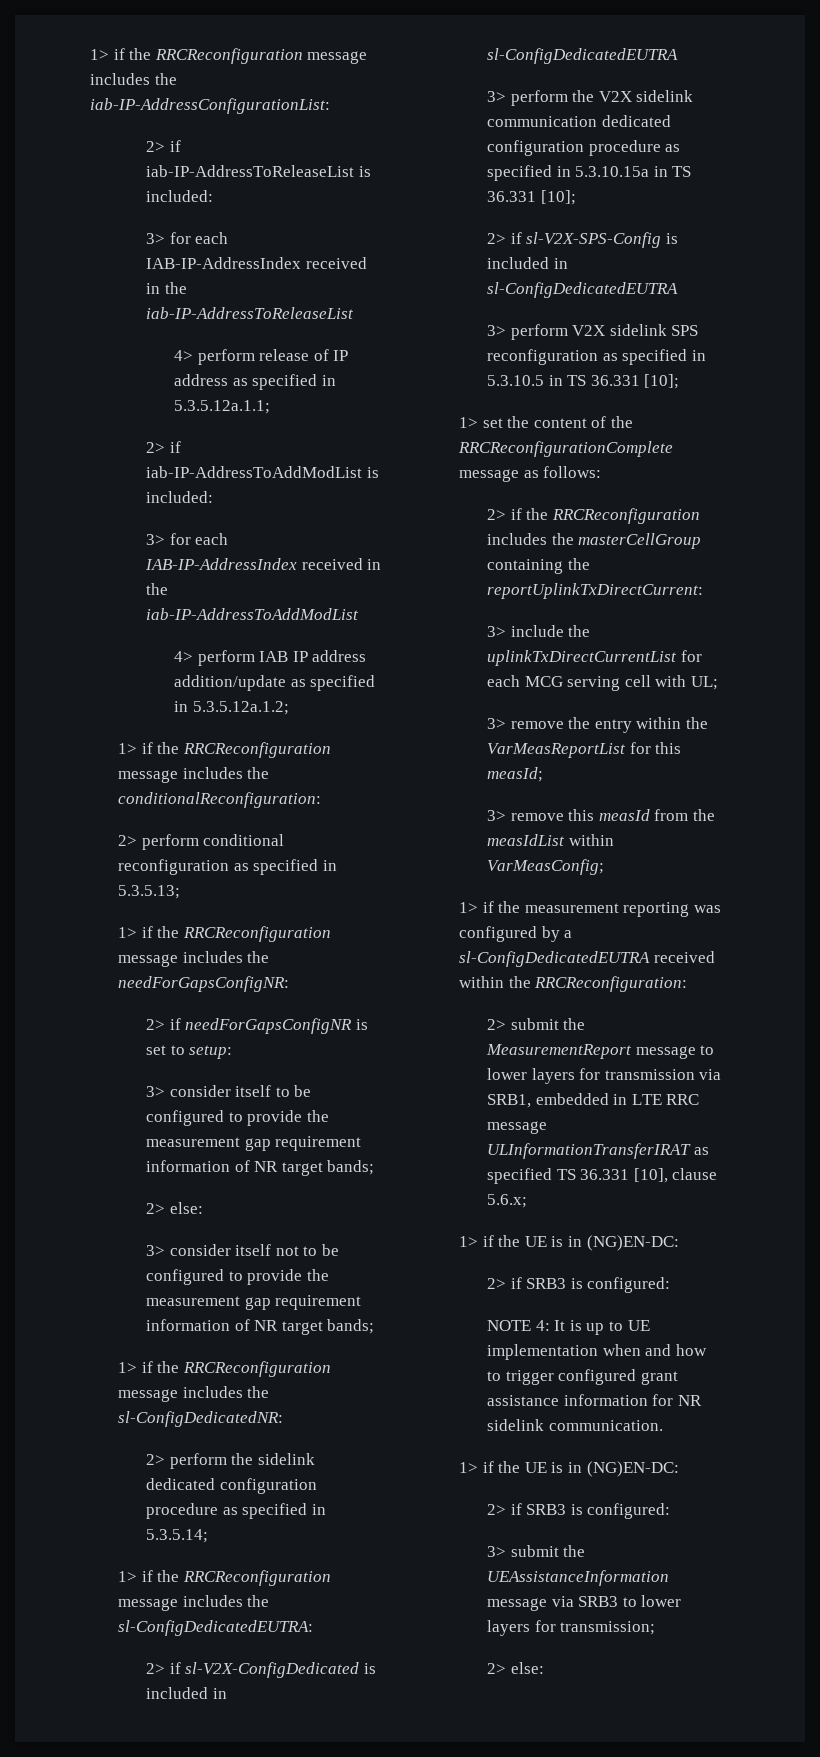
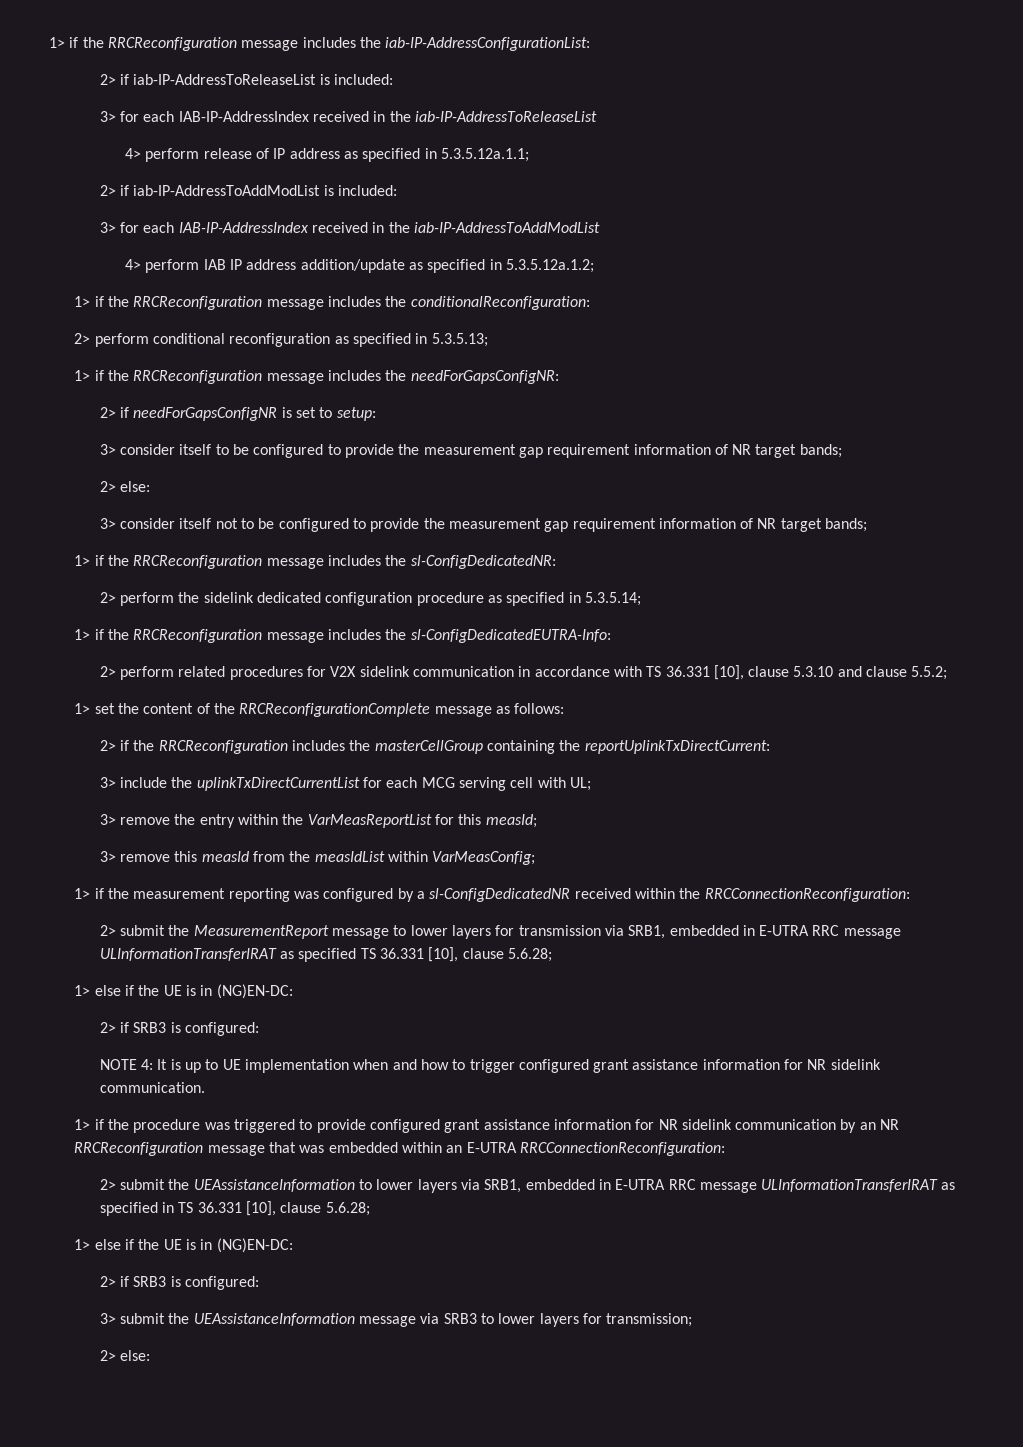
[118,1620,314,1636] [146,1662,376,1678] [146,1687,227,1699] [487,48,679,64] [487,90,694,106] [487,115,671,127] [487,140,681,156] [487,165,692,181] [487,190,576,205] [487,232,678,248] [487,257,568,269] [487,282,679,298] [487,324,699,340] [487,349,706,365] [487,374,680,389] sl-ConfigDedicatedEUTRA: // 2> if sl-V2X-ConfigDedicated is included in sl-ConfigDedicatedEUTRA // 3> perform the V2X sidelink communication dedicated configuration procedure as specified in 5.3.10.15a in TS 36.331 [10]; // 2> if sl-V2X-SPS-Config is included in sl-ConfigDedicatedEUTRA // 3> perform V2X sidelink SPS reconfiguration as specified in 5.3.10.5 in TS 36.331 [10]; -> [410,629,611,643] [99,665,948,680] sl-ConfigDedicatedEUTRA-Info: // 2> perform related procedures for V2X sidelink communication in accordance with TS 36.331 [10], clause 5.3.10 and clause 5.5.2;
[459,951,651,967] sl-ConfigDedicatedEUTRA -> [429,888,571,902] sl-ConfigDedicatedNR
[534,976,688,992] RRCReconfiguration: -> [704,888,910,902] RRCConnectionReconfiguration:
[631,1094,662,1105] LTE -> [759,925,810,936] E-UTRA
[487,1194,528,1208] [459,1236,479,1247] 5.6.x; // 1> -> [507,948,552,962] [74,985,121,996] 5.6.28; // 1> else
(521, 1467) none -> [133,1119,900,1133] [74,1142,725,1156] [99,1179,956,1193] [99,1201,370,1216] [74,1239,160,1250] procedure was triggered to provide configured grant assistance information for NR sidelink communication by an NR RRCReconfiguration message that was embedded within an E-UTRA RRCConnectionReconfiguration: // 2> submit the UEAssistanceInformation to lower layers via SRB1, embedded in E-UTRA RRC message ULInformationTransferIRAT as specified in TS 36.331 [10], clause 5.6.28; // 1> else if the

